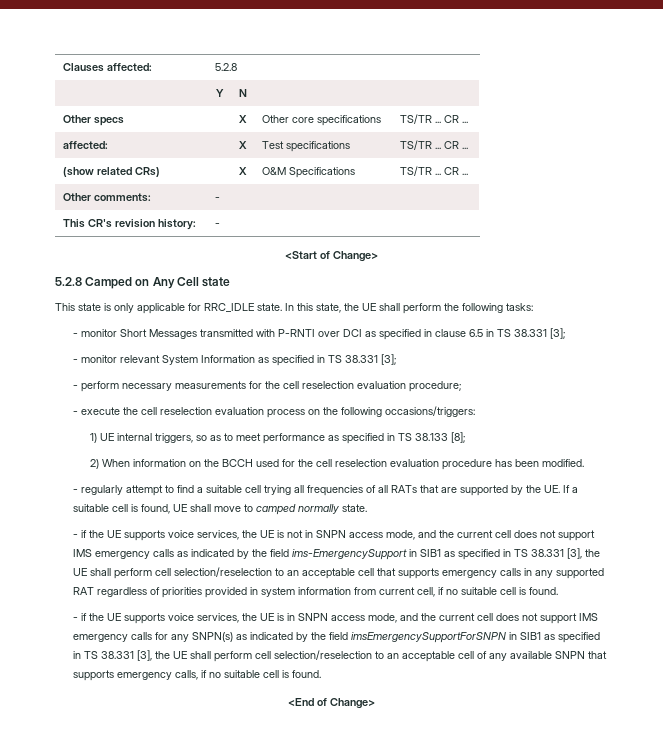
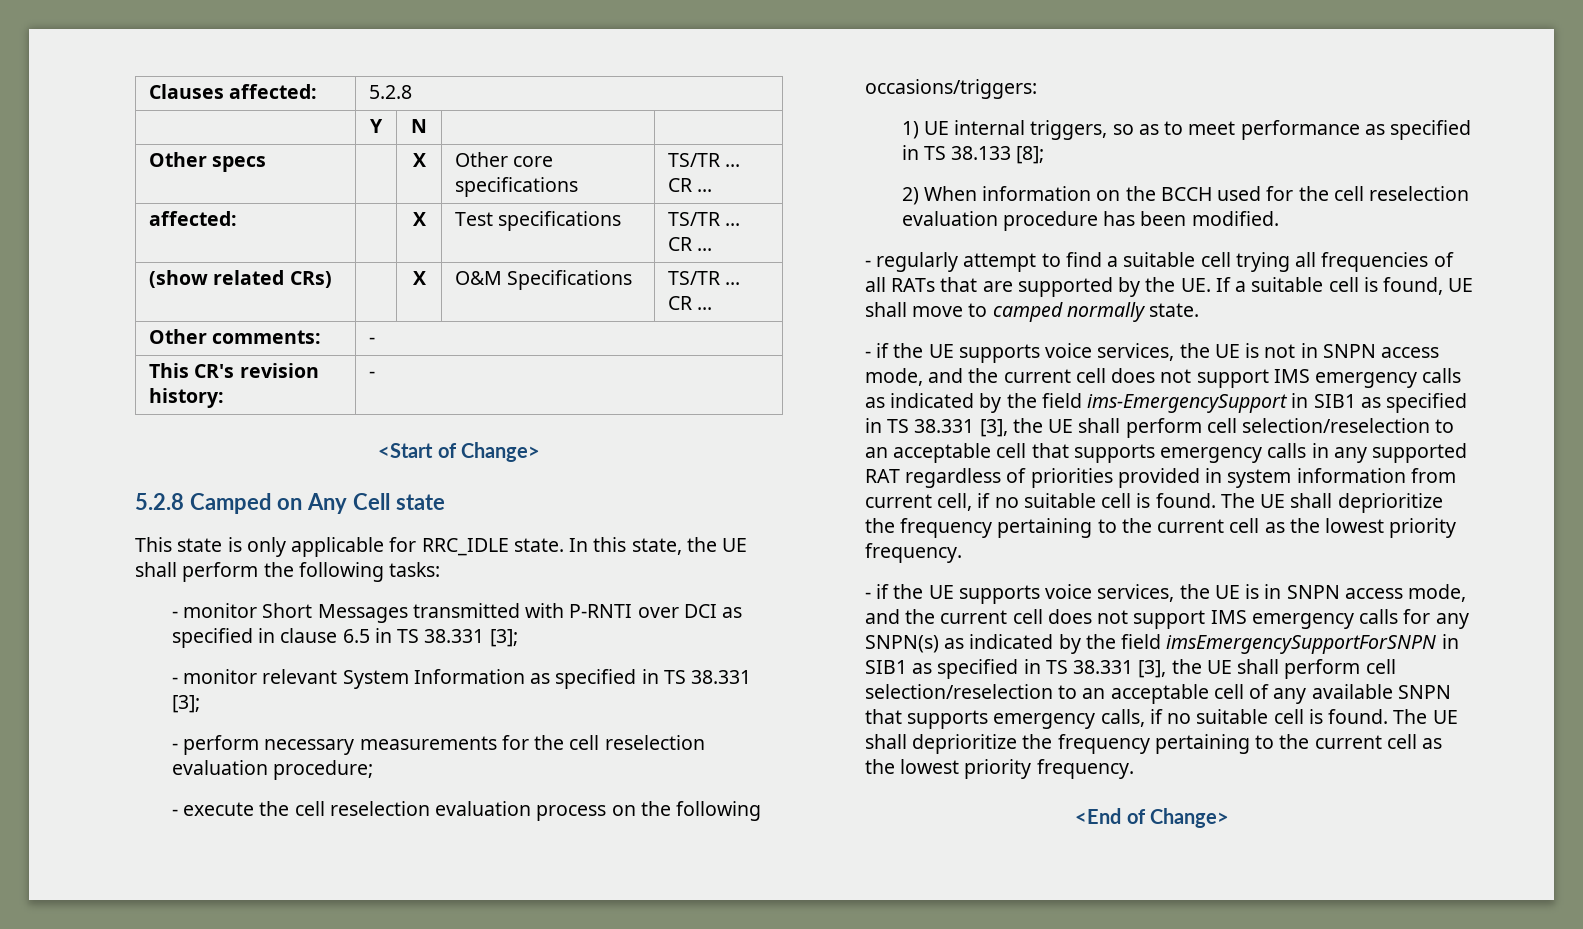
(558, 591) none -> [1220,493,1443,513] [864,518,1457,538] [864,543,962,563] The UE shall deprioritize the frequency pertaining to the current cell as the lowest priority frequency.
(321, 674) none -> [1393,709,1458,724] [864,734,1443,754] [864,759,1134,779] The UE shall deprioritize the frequency pertaining to the current cell as the lowest priority frequency.

